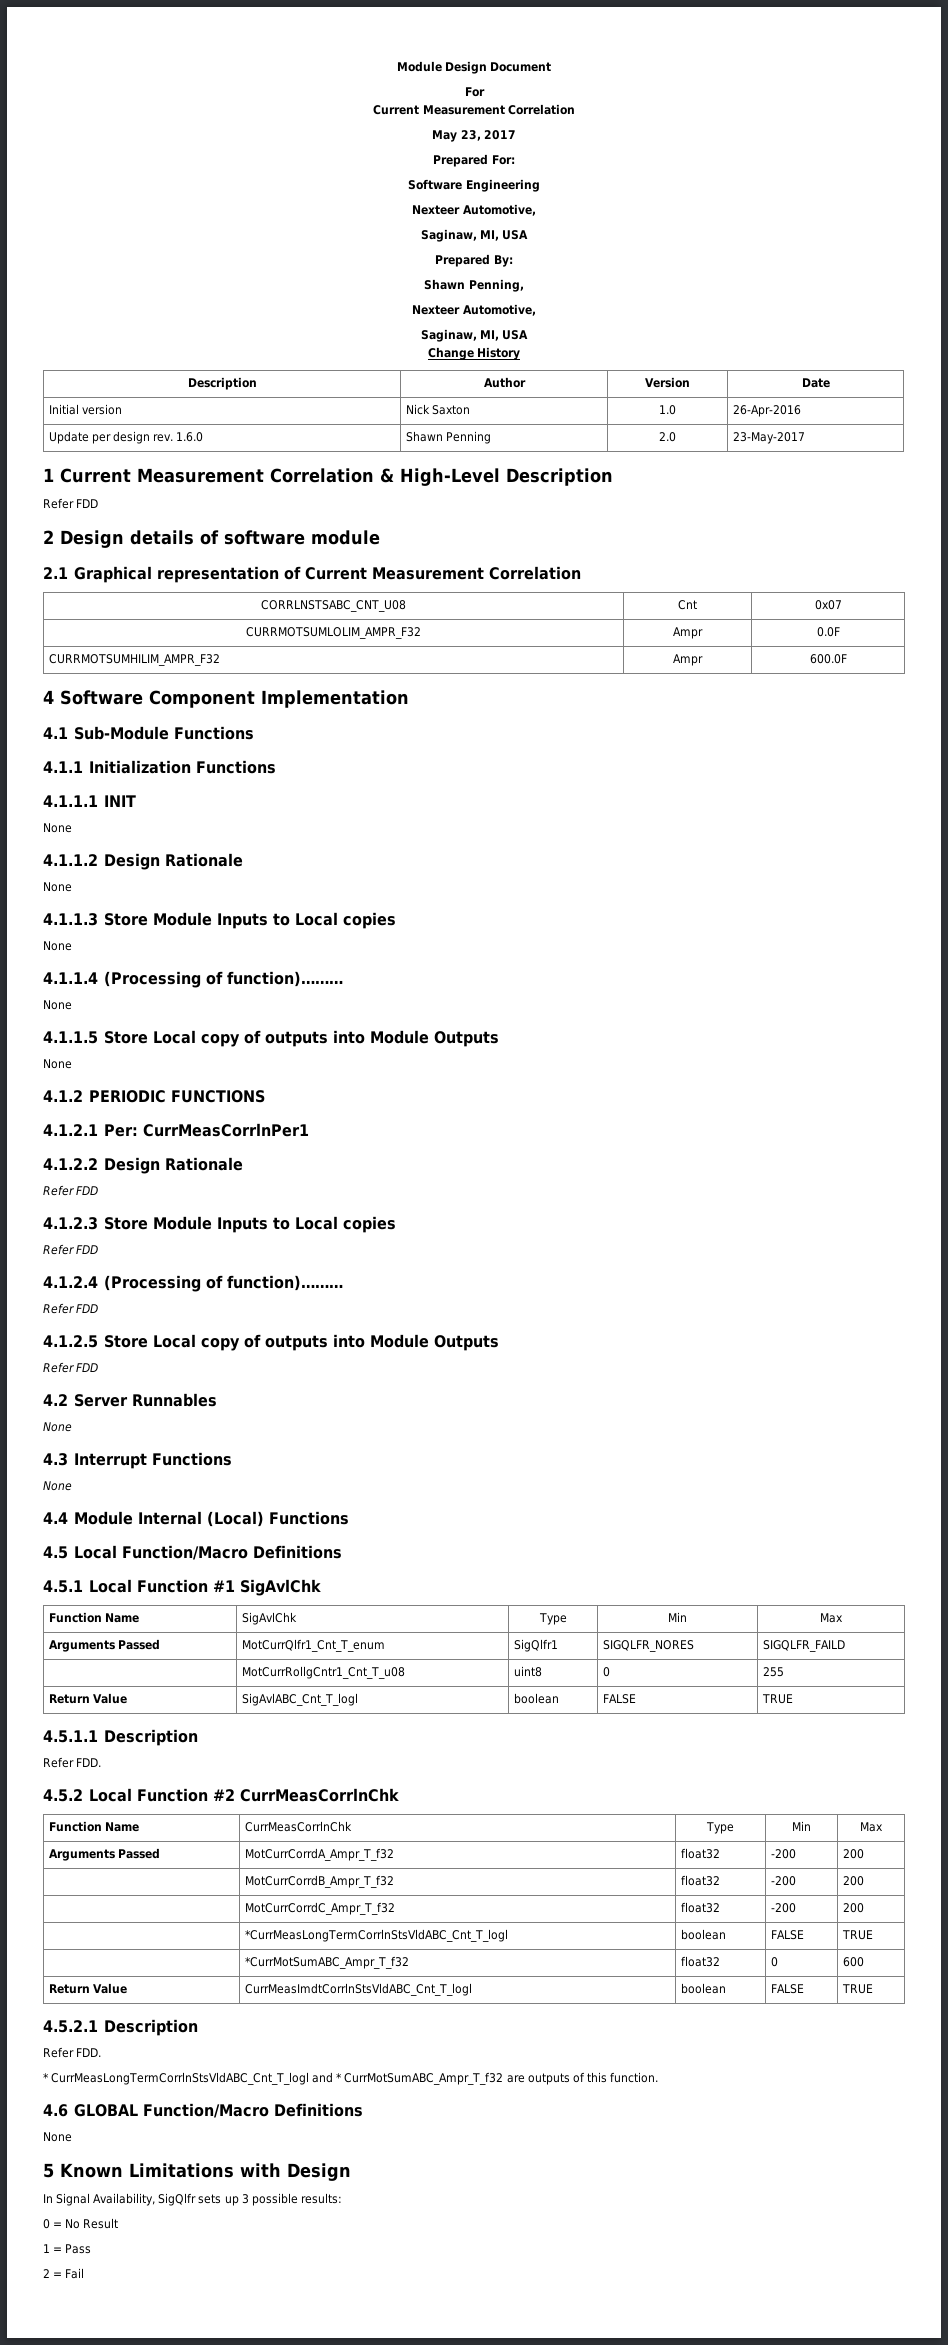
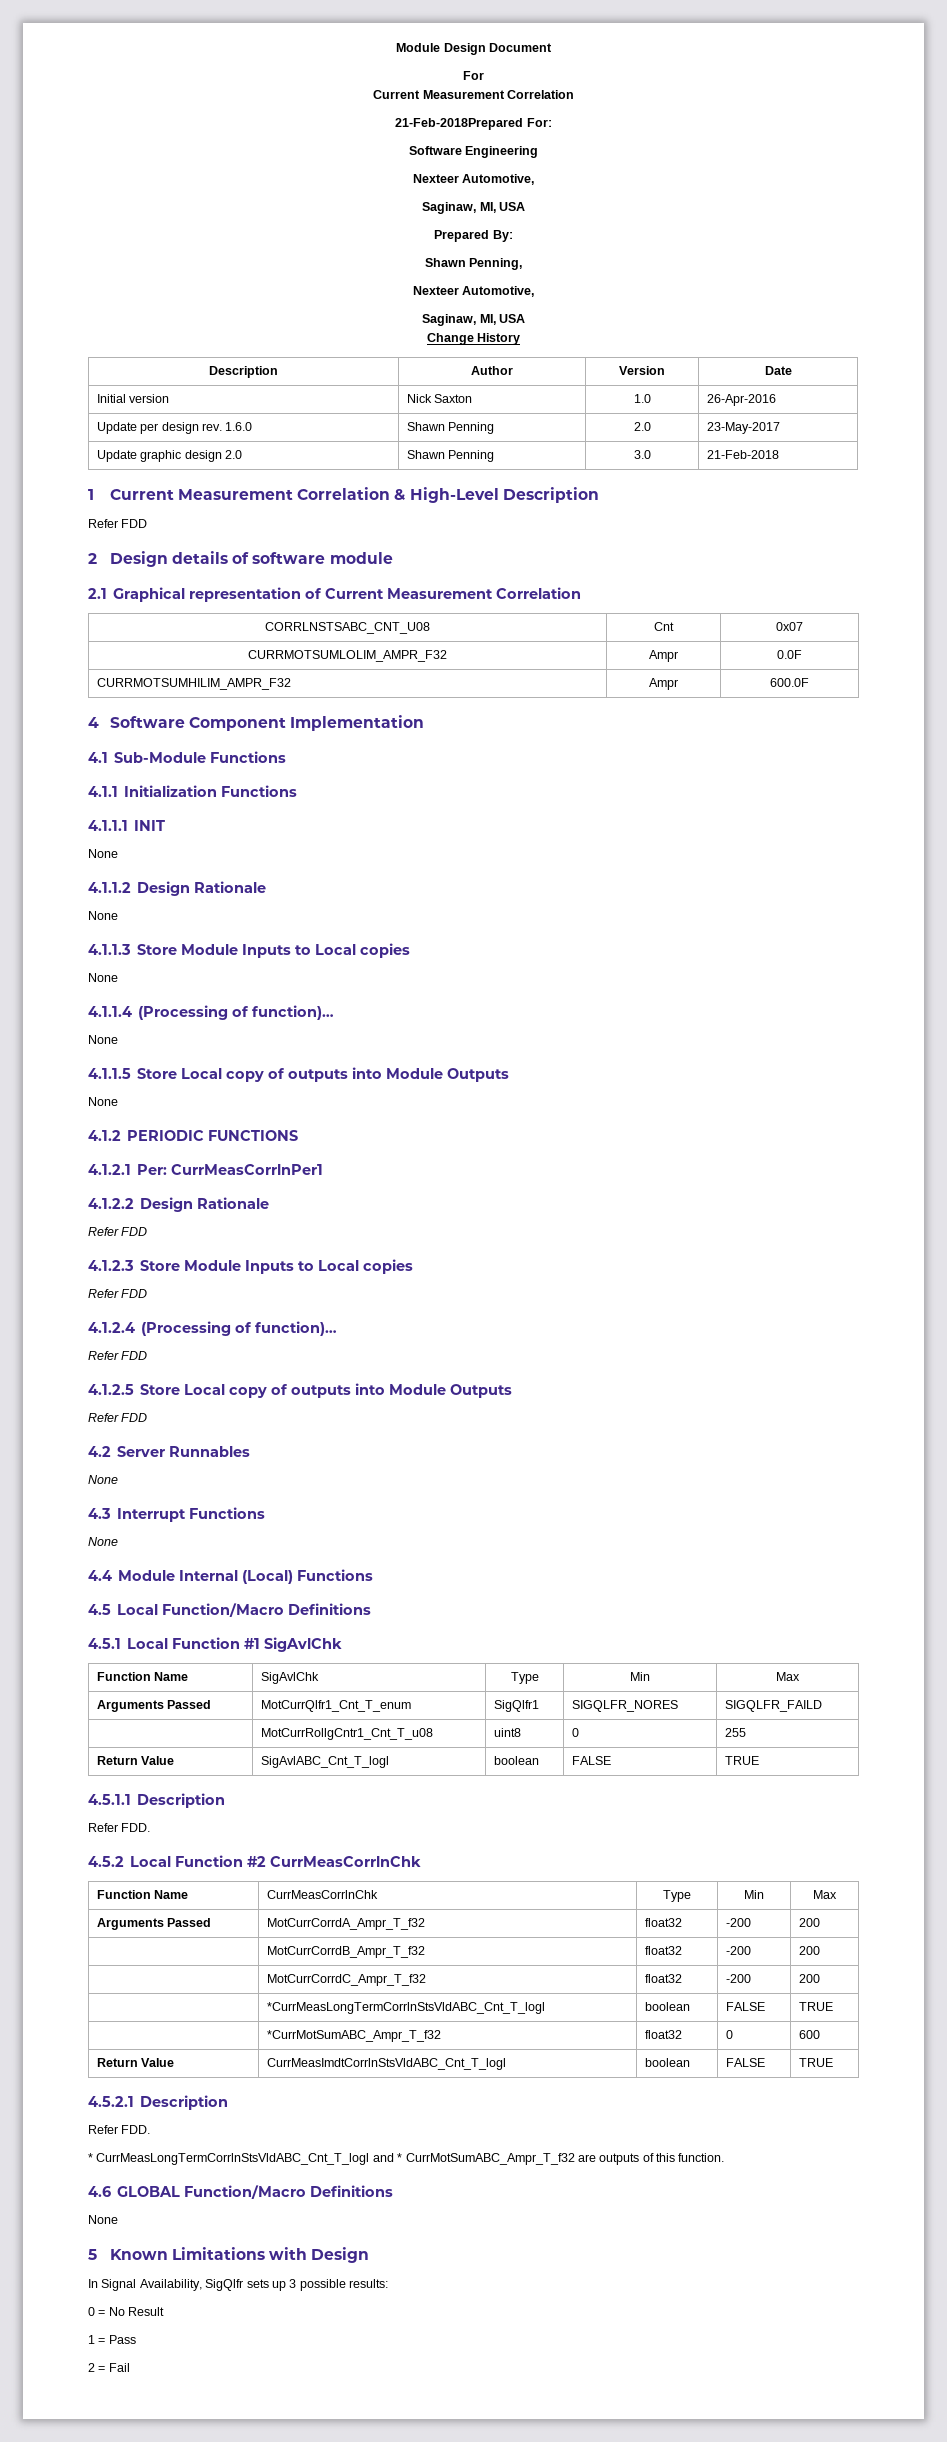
[432,130,516,142] [433,154,489,167] May 23, 2017 // Prepared -> [395,118,524,130] 21-Feb-2018Prepared
(805, 438) none -> [96,450,242,462] [406,450,495,462] [633,450,651,459] [706,450,779,459] // Update graphic design 2.0 | Shawn Penning | 3.0 | 21-Feb-2018
[226,971,343,987] function)……… -> [252,1005,335,1020] function)…
[226,1275,343,1291] function)……… -> [255,1321,338,1336] function)…

